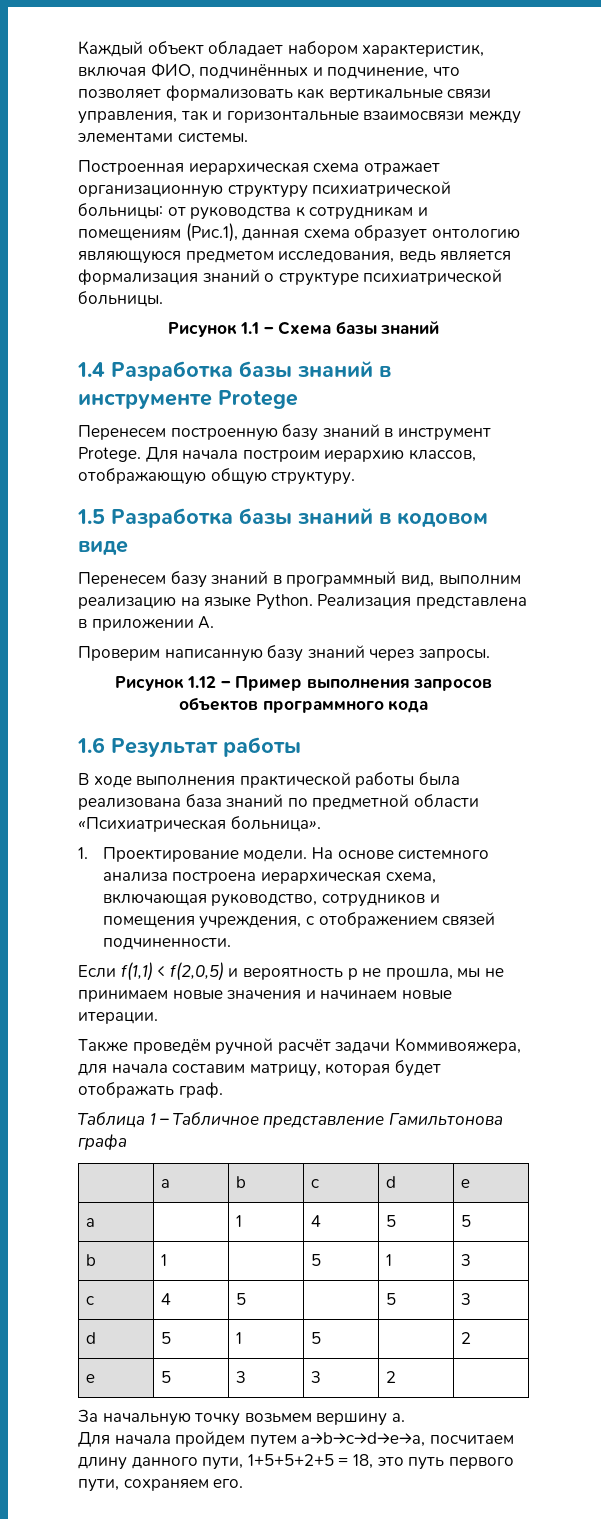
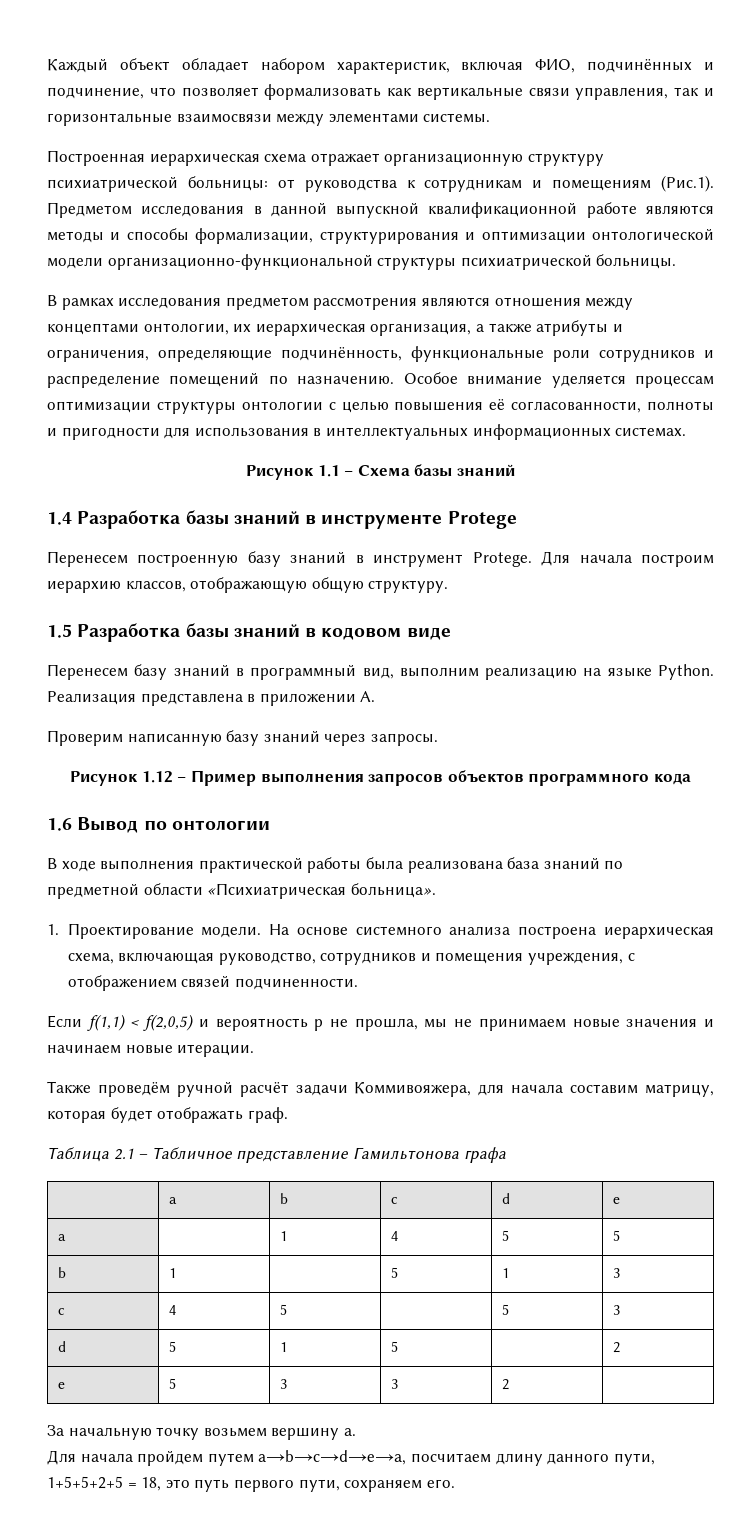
[185,223,520,242] [78,251,512,264] [78,269,503,286] [78,291,163,307] (Рис.1), данная схема образует онтологию являющуюся предметом исследования, ведь является формализация знаний о структуре психиатрической больницы. -> [661,175,714,192] [47,202,714,218] [47,228,715,244] [47,254,677,270] [47,295,634,310] [47,320,623,336] [47,346,714,362] [47,372,715,388] [47,399,714,414] [47,424,687,440] (Рис.1). Предметом исследования в данной выпускной квалификационной работе являются методы и способы формализации, структурирования и оптимизации онтологической модели организационно-функциональной структуры психиатрической больницы. // В рамках исследования предметом рассмотрения являются отношения между концептами онтологии, их иерархическая организация, а также атрибуты и ограничения, определяющие подчинённость, функциональные роли сотрудников и распределение помещений по назначению. Особое внимание уделяется процессам оптимизации структуры онтологии с целью повышения её согласованности, полноты и пригодности для использования в интеллектуальных информационных системах.
[111,737,301,757] Результат работы -> [77,817,270,833] Вывод по онтологии
[149,1113,156,1125] 1 -> [113,1148,134,1160] 2.1

